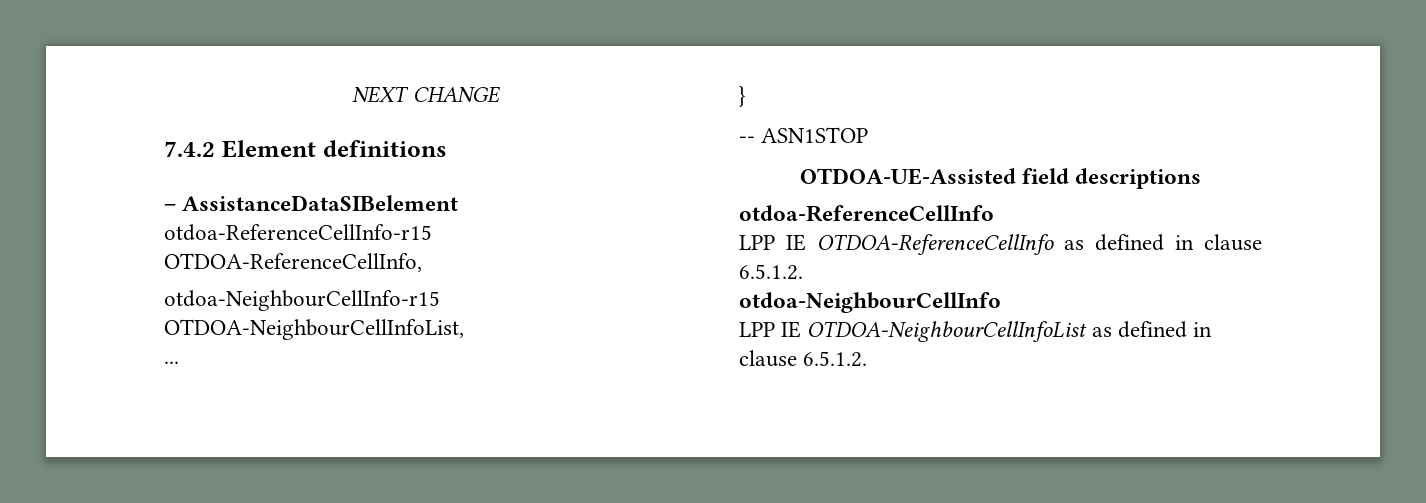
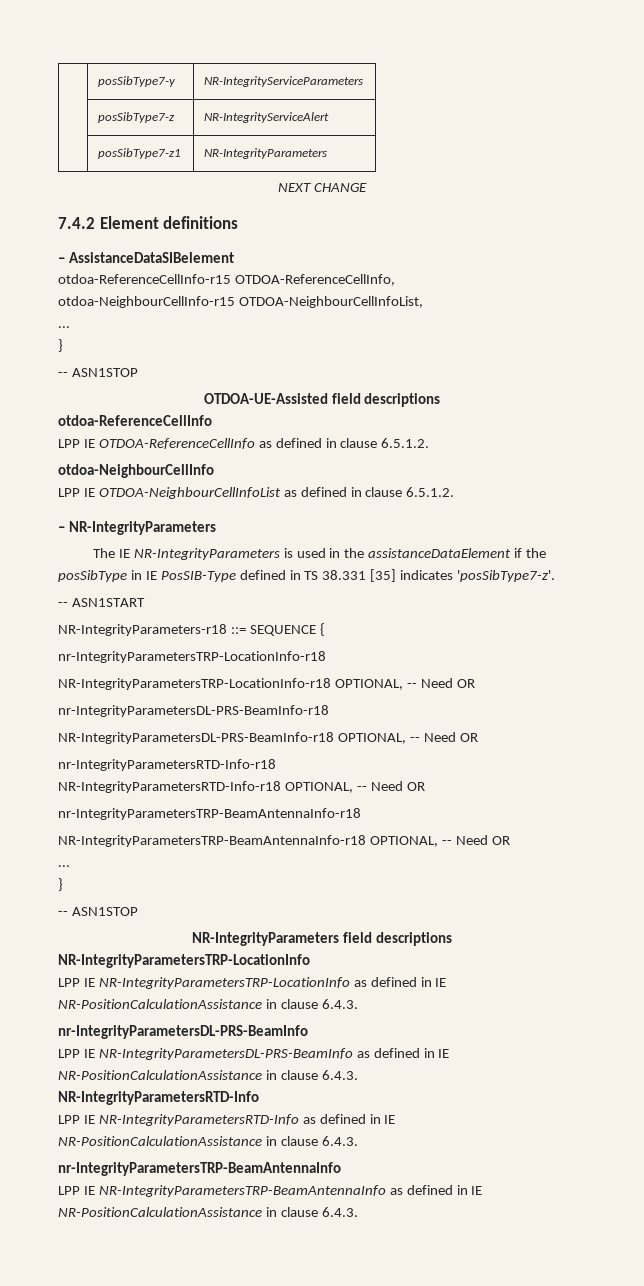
(352, 94) none -> [98,76,177,87] [204,76,364,87] [98,112,176,123] [204,112,330,123] [98,148,182,159] [204,148,328,159] | posSibType7-y | NR-IntegrityServiceParameters // | posSibType7-z | NR-IntegrityServiceAlert // | posSibType7-z1 | NR-IntegrityParameters //
(868, 359) none -> [58,521,216,535] [92,548,547,560] [58,569,556,582] [58,598,145,607] [58,623,325,636] [58,651,326,663] [58,678,475,690] [58,705,329,717] [58,732,478,744] [58,759,276,771] [58,781,425,793] [58,808,361,820] [58,835,510,847] [58,865,70,867] [58,878,63,891] [58,907,138,916] [192,932,452,946] [58,954,310,968] [58,977,447,989] [58,999,358,1009] [58,1025,308,1039] [58,1048,450,1060] [58,1070,358,1080] [58,1091,259,1105] [58,1114,396,1126] [58,1136,358,1146] [58,1162,341,1176] [58,1185,483,1197] [58,1207,358,1217] // – NR-IntegrityParameters // The IE NR-IntegrityParameters is used in the assistanceDataElement if the posSibType in IE PosSIB-Type defined in TS 38.331 [35] indicates 'posSibType7-z'. // -- ASN1START // NR-IntegrityParameters-r18 ::= SEQUENCE { // nr-IntegrityParametersTRP-LocationInfo-r18 // NR-IntegrityParametersTRP-LocationInfo-r18 OPTIONAL, -- Need OR // nr-IntegrityParametersDL-PRS-BeamInfo-r18 // NR-IntegrityParametersDL-PRS-BeamInfo-r18 OPTIONAL, -- Need OR // nr-IntegrityParametersRTD-Info-r18 // NR-IntegrityParametersRTD-Info-r18 OPTIONAL, -- Need OR // nr-IntegrityParametersTRP-BeamAntennaInfo-r18 // NR-IntegrityParametersTRP-BeamAntennaInfo-r18 OPTIONAL, -- Need OR // ... // } // -- ASN1STOP // NR-IntegrityParameters field descriptions // NR-IntegrityParametersTRP-LocationInfo // LPP IE NR-IntegrityParametersTRP-LocationInfo as defined in IE NR-PositionCalculationAssistance in clause 6.4.3. // nr-IntegrityParametersDL-PRS-BeamInfo // LPP IE NR-IntegrityParametersDL-PRS-BeamInfo as defined in IE NR-PositionCalculationAssistance in clause 6.4.3. // NR-IntegrityParametersRTD-Info // LPP IE NR-IntegrityParametersRTD-Info as defined in IE NR-PositionCalculationAssistance in clause 6.4.3. // nr-IntegrityParametersTRP-BeamAntennaInfo // LPP IE NR-IntegrityParametersTRP-BeamAntennaInfo as defined in IE NR-PositionCalculationAssistance in clause 6.4.3.

